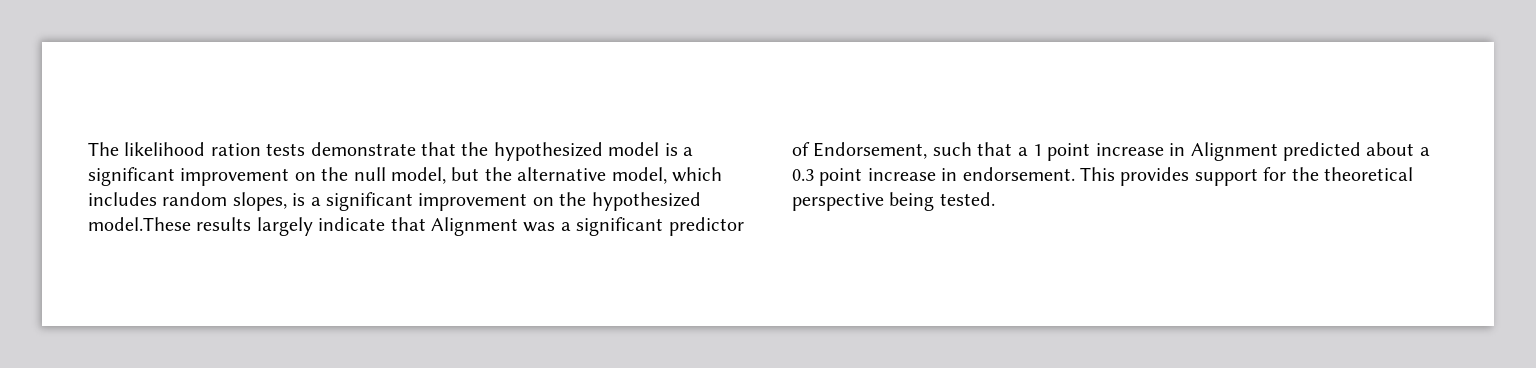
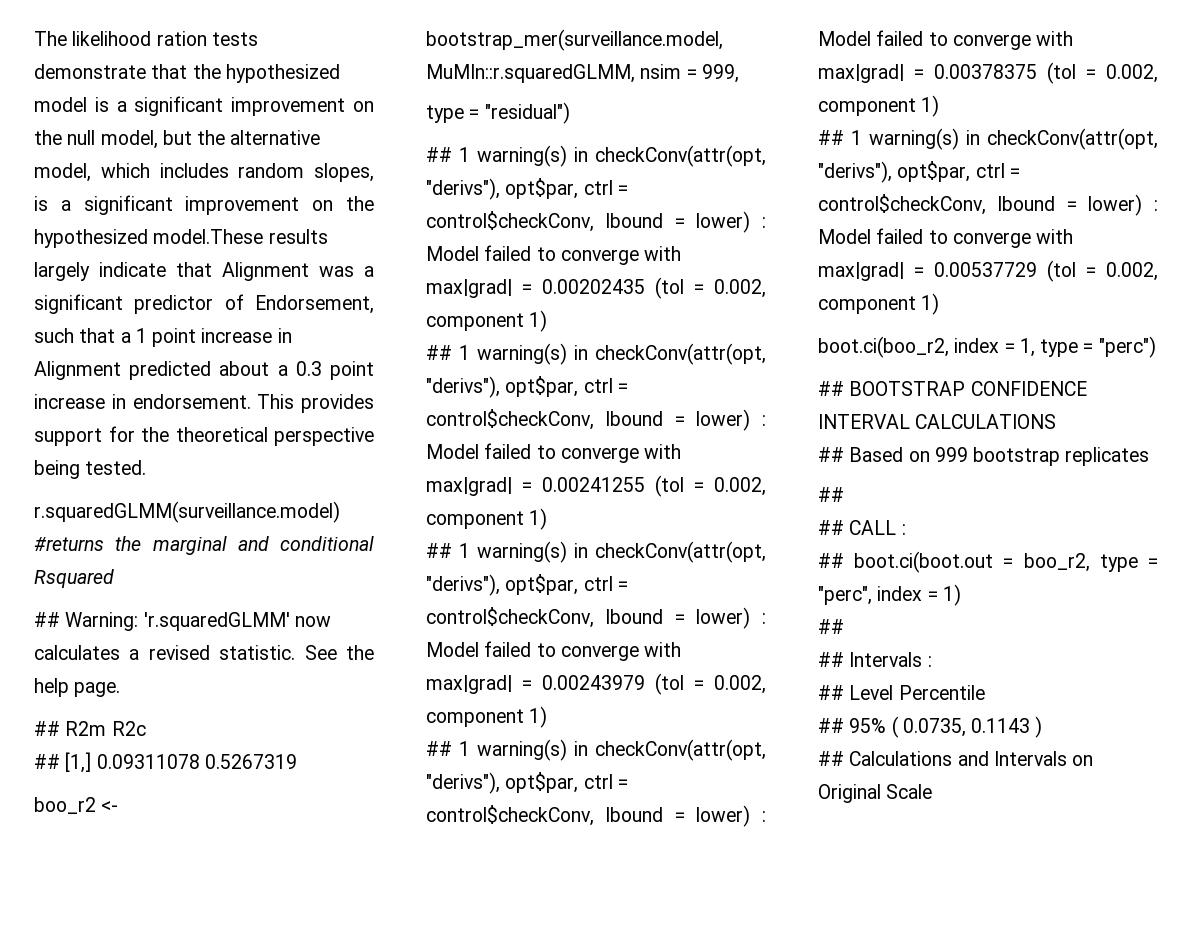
(995, 199) none -> [34,501,340,523] [34,536,374,555] [34,569,114,588] [34,612,331,631] [34,645,374,660] [34,678,121,697] [34,721,146,736] [34,752,297,773] [34,797,119,814] [426,29,723,51] [426,64,739,83] [426,102,570,124] [426,145,766,167] [426,178,628,200] [426,211,766,233] [426,245,682,265] [426,277,766,299] [426,310,548,332] [426,343,766,365] [426,376,628,398] [426,409,766,431] [426,443,682,463] [426,475,766,497] [426,508,548,530] [426,541,766,563] [426,574,628,596] [426,607,766,629] [426,641,682,661] [426,673,766,695] [426,706,548,728] [426,739,766,761] [426,772,628,794] [426,805,766,827] [818,30,1074,50] [818,62,1158,84] [818,95,940,117] [818,128,1158,150] [818,161,1020,183] [818,194,1158,216] [818,228,1074,248] [818,260,1158,282] [818,293,940,315] [818,336,1156,358] [818,381,1087,396] [818,414,1057,429] [818,447,1150,466] [818,487,844,502] [818,520,906,535] [818,551,1158,573] [818,584,961,606] [818,619,844,634] [818,652,932,667] [818,685,985,700] [818,716,1043,738] [818,751,1094,766] [818,784,933,803] // r.squaredGLMM(surveillance.model) #returns the marginal and conditional Rsquared // ## Warning: 'r.squaredGLMM' now calculates a revised statistic. See the help page. // ## R2m R2c // ## [1,] 0.09311078 0.5267319 // boo_r2 <- bootstrap_mer(surveillance.model, MuMIn::r.squaredGLMM, nsim = 999, // type = "residual") // ## 1 warning(s) in checkConv(attr(opt, "derivs"), opt$par, ctrl = control$checkConv, lbound = lower) : Model failed to converge with max|grad| = 0.00202435 (tol = 0.002, component 1) // ## 1 warning(s) in checkConv(attr(opt, "derivs"), opt$par, ctrl = control$checkConv, lbound = lower) : Model failed to converge with max|grad| = 0.00241255 (tol = 0.002, component 1) // ## 1 warning(s) in checkConv(attr(opt, "derivs"), opt$par, ctrl = control$checkConv, lbound = lower) : Model failed to converge with max|grad| = 0.00243979 (tol = 0.002, component 1) // ## 1 warning(s) in checkConv(attr(opt, "derivs"), opt$par, ctrl = control$checkConv, lbound = lower) : Model failed to converge with max|grad| = 0.00378375 (tol = 0.002, component 1) // ## 1 warning(s) in checkConv(attr(opt, "derivs"), opt$par, ctrl = control$checkConv, lbound = lower) : Model failed to converge with max|grad| = 0.00537729 (tol = 0.002, component 1) // boot.ci(boo_r2, index = 1, type = "perc") // ## BOOTSTRAP CONFIDENCE INTERVAL CALCULATIONS // ## Based on 999 bootstrap replicates // ## // ## CALL : // ## boot.ci(boot.out = boo_r2, type = "perc", index = 1) // ## // ## Intervals : // ## Level Percentile // ## 95% ( 0.0735, 0.1143 ) // ## Calculations and Intervals on Original Scale

